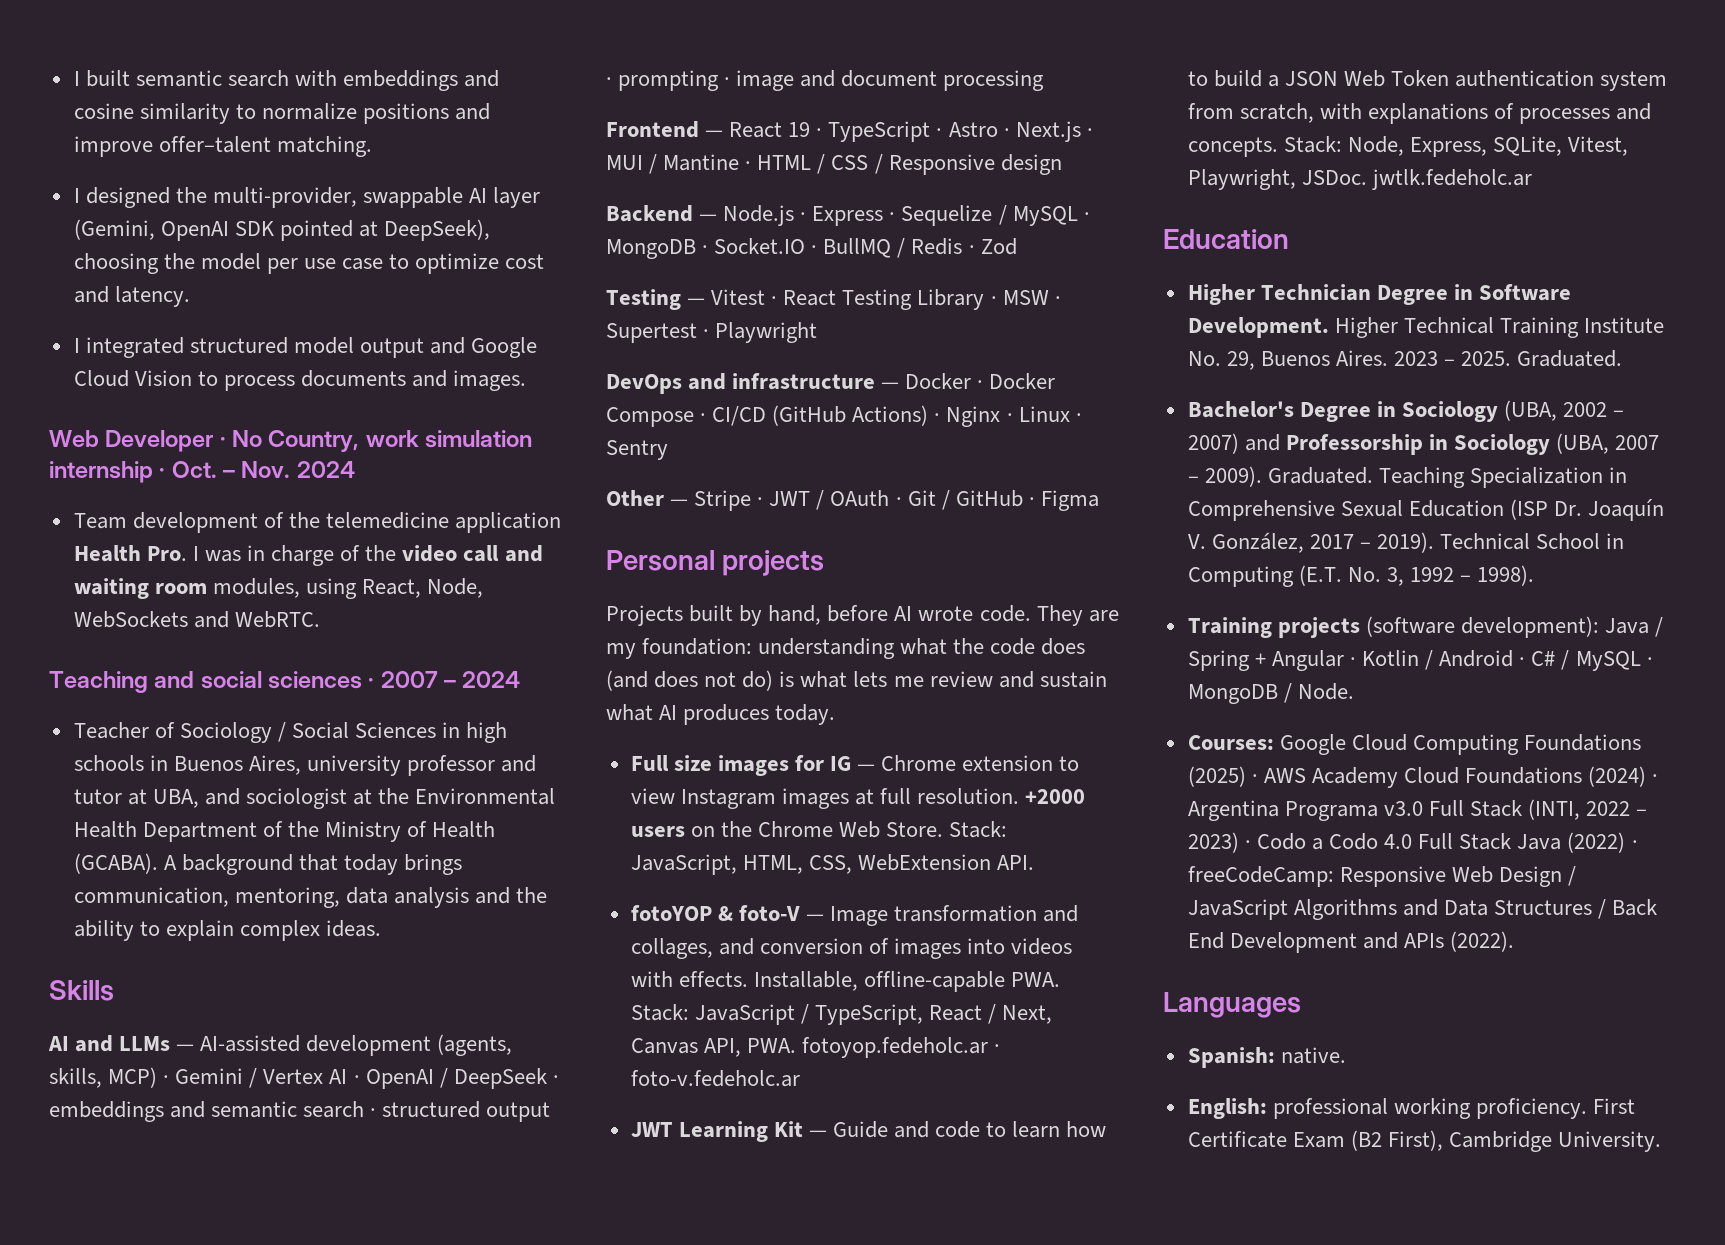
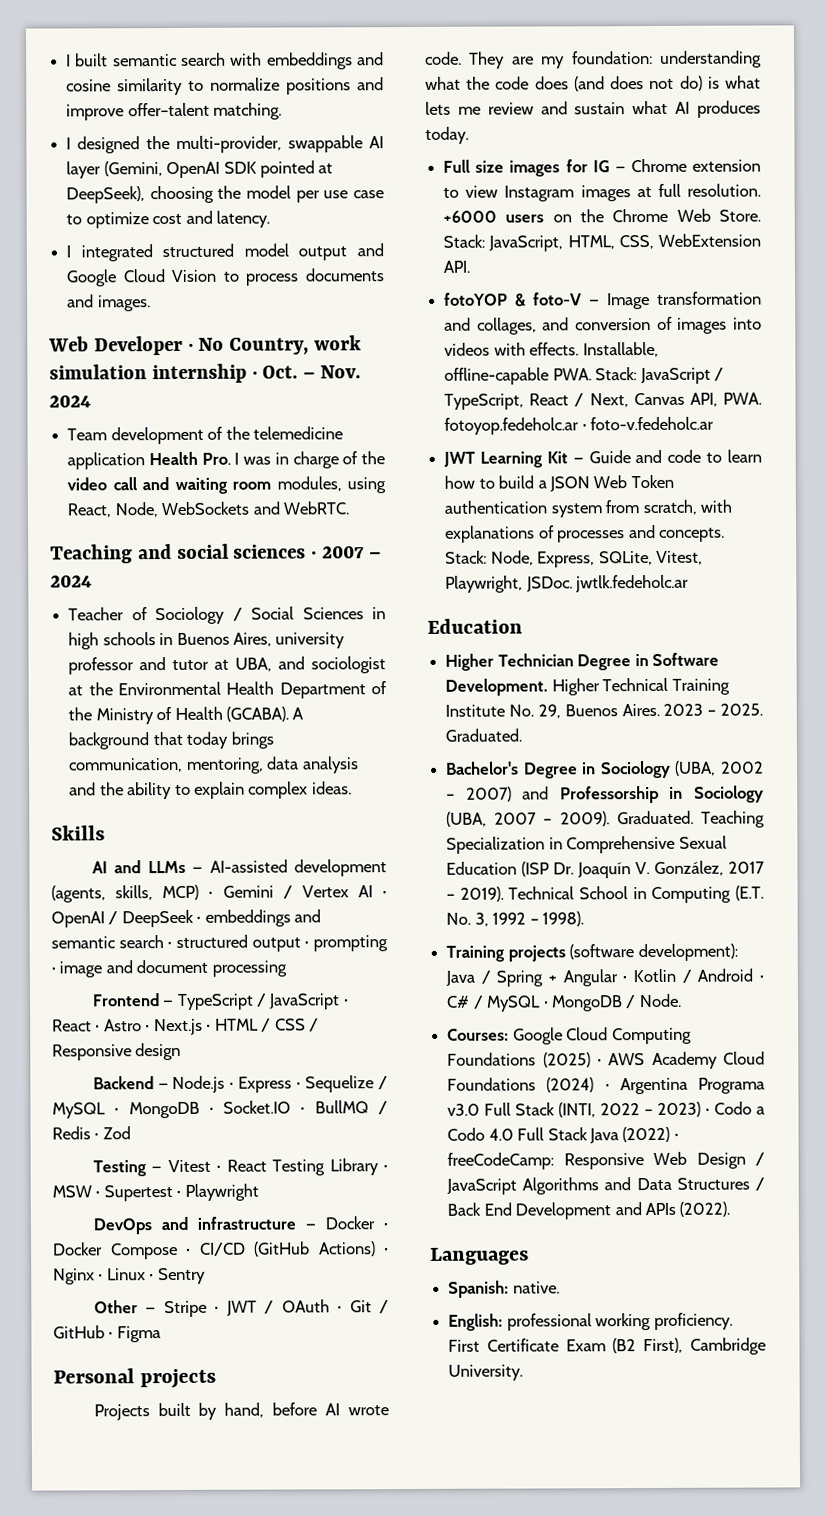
[729,121,931,142] React 19 · TypeScript -> [176,993,349,1010] [52,1019,92,1032] TypeScript / JavaScript · React
[606,154,752,174] MUI / Mantine · -> (212, 1027) none
[1025,789,1086,804] +2000 -> [443,210,498,223] +6000

